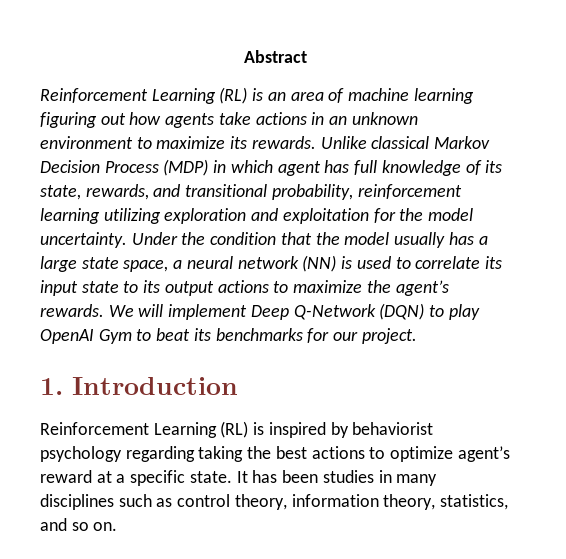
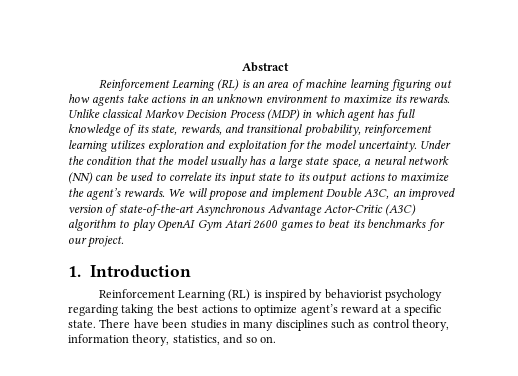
[103,208,161,224] utilizing -> [110,140,146,149] utilizes
[341,256,353,269] is -> [95,172,128,181] can be
[168,303,425,320] implement Deep Q-Network (DQN) -> [207,188,456,201] [68,204,417,216] [68,219,116,231] propose and implement Double A3C, an improved version of state-of-the-art Asynchronous Advantage Actor-Critic (A3C) algorithm
(132, 336) none -> [224,219,313,231] Atari 2600 games
[236,470,278,483] It has -> [99,319,159,328] There have

